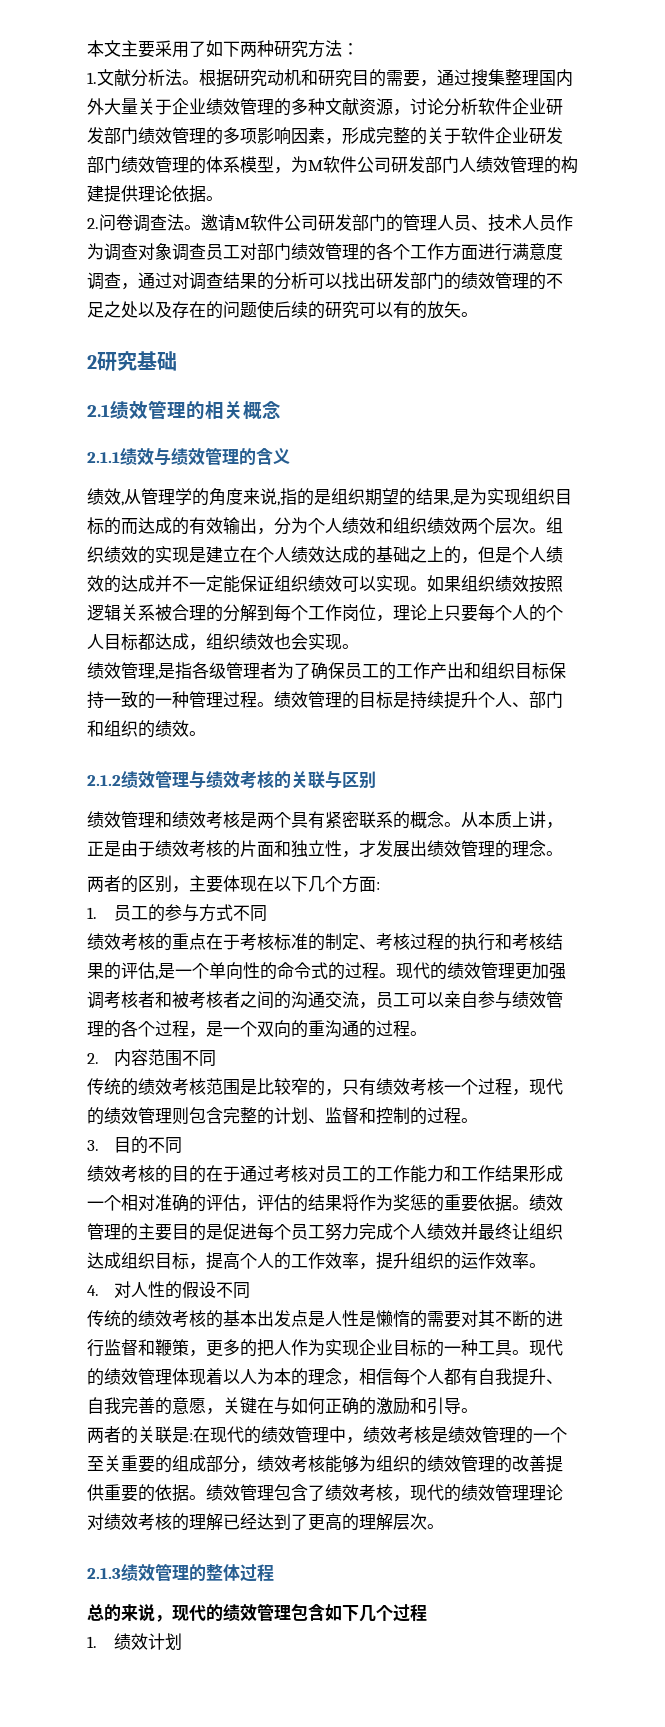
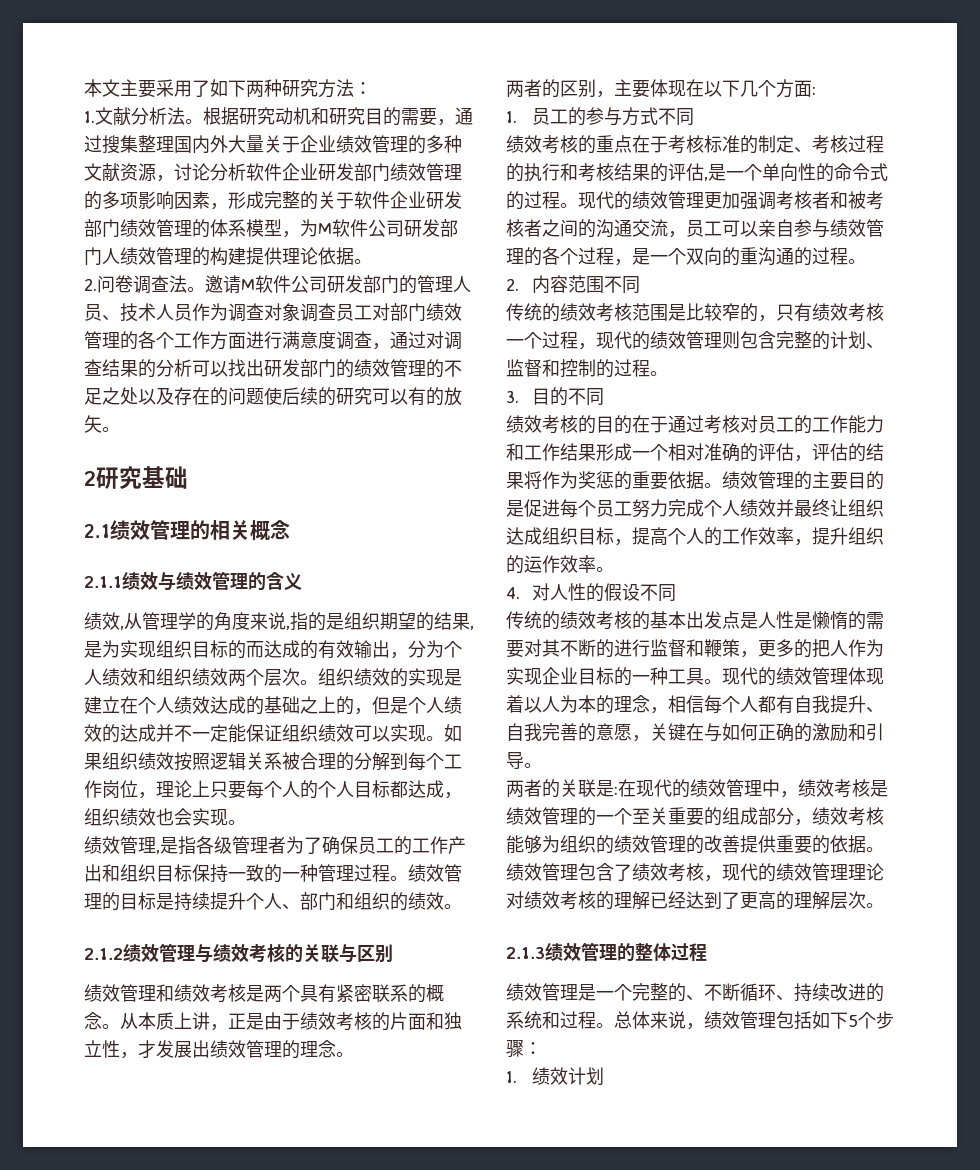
[87,1603,427,1622] 总的来说，现代的绩效管理包含如下几个过程 -> [506,983,884,1002] [506,1011,894,1030] [506,1039,542,1058] 绩效管理是一个完整的、不断循环、持续改进的系统和过程。总体来说，绩效管理包括如下5个步骤：

